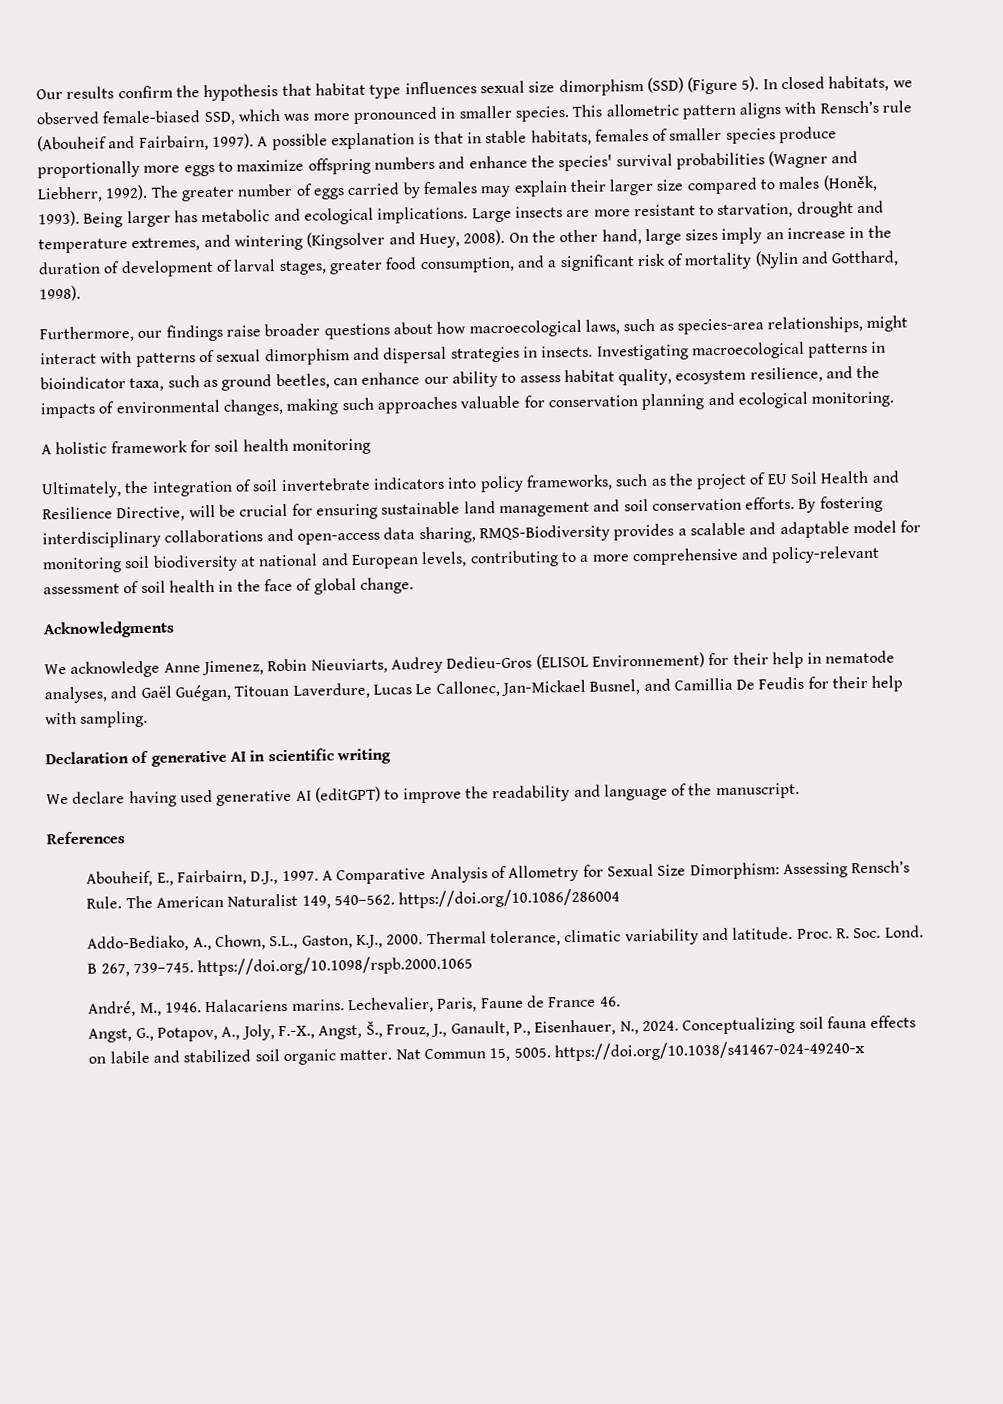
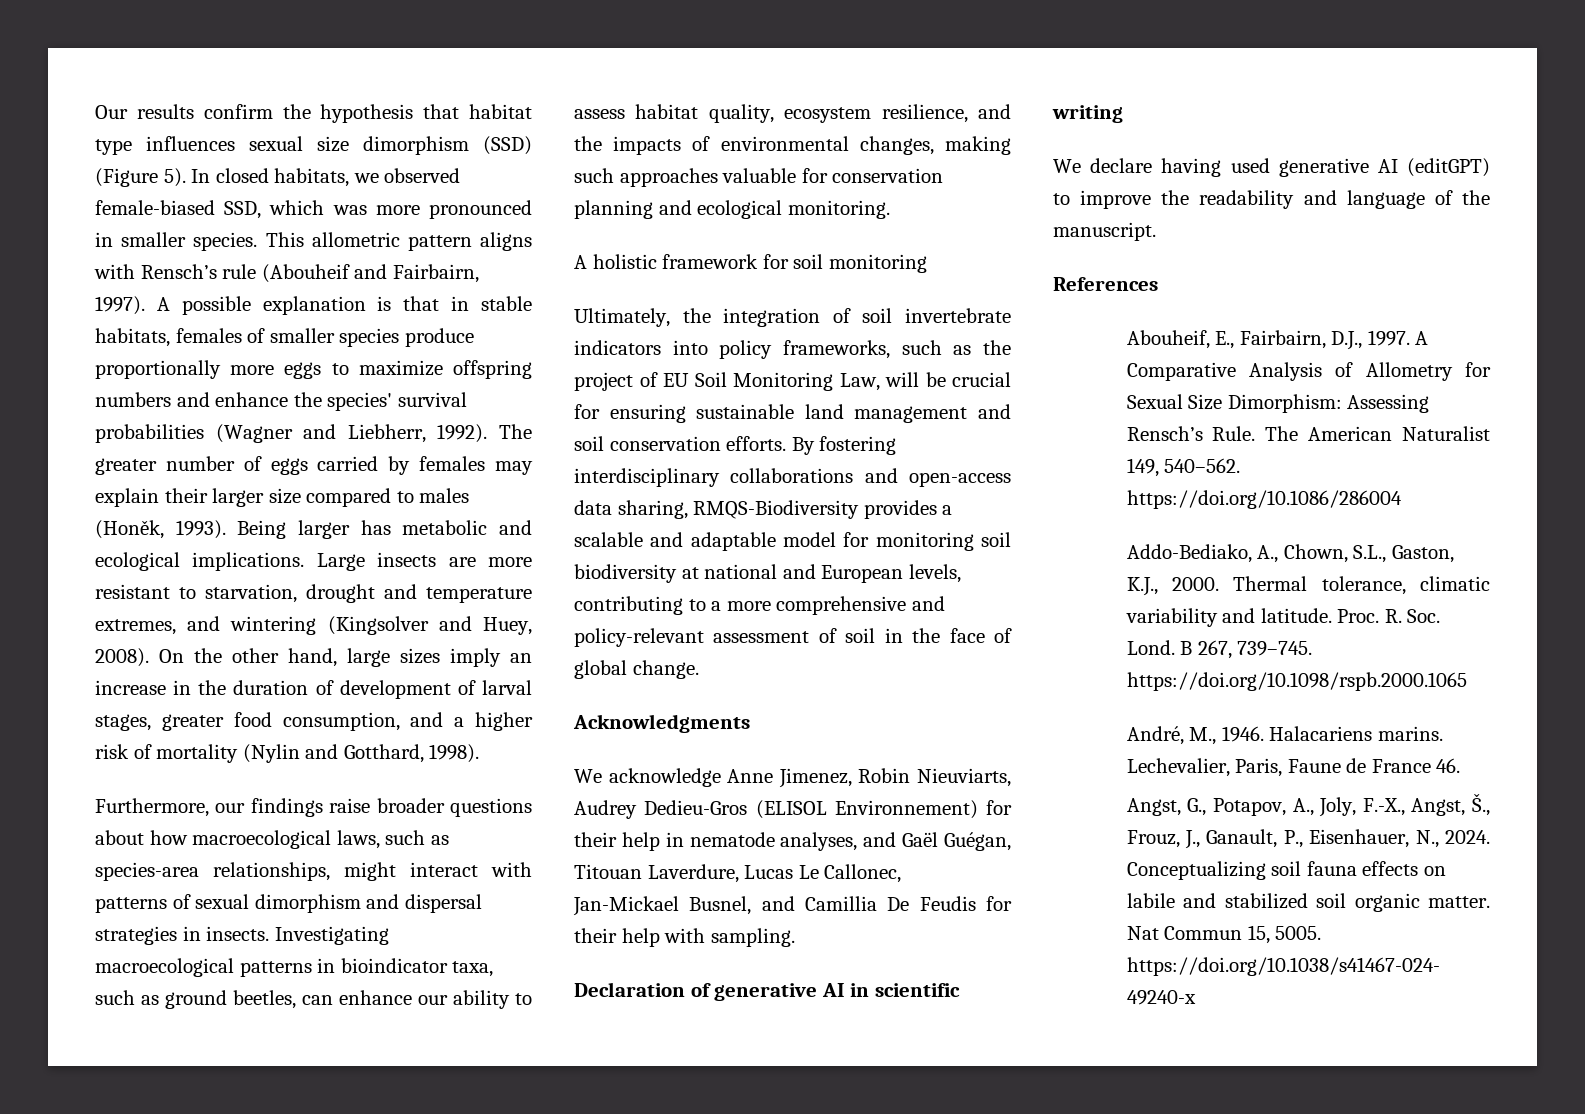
[559,254,635,272] significant -> [474,712,533,731] higher
[242,438,289,452] health -> (824, 261) none
[820,470,900,484] [42,506,186,522] Health and Resilience Directive, -> [733,372,880,391] Monitoring Law,
[168,579,215,593] health -> (876, 635) none

